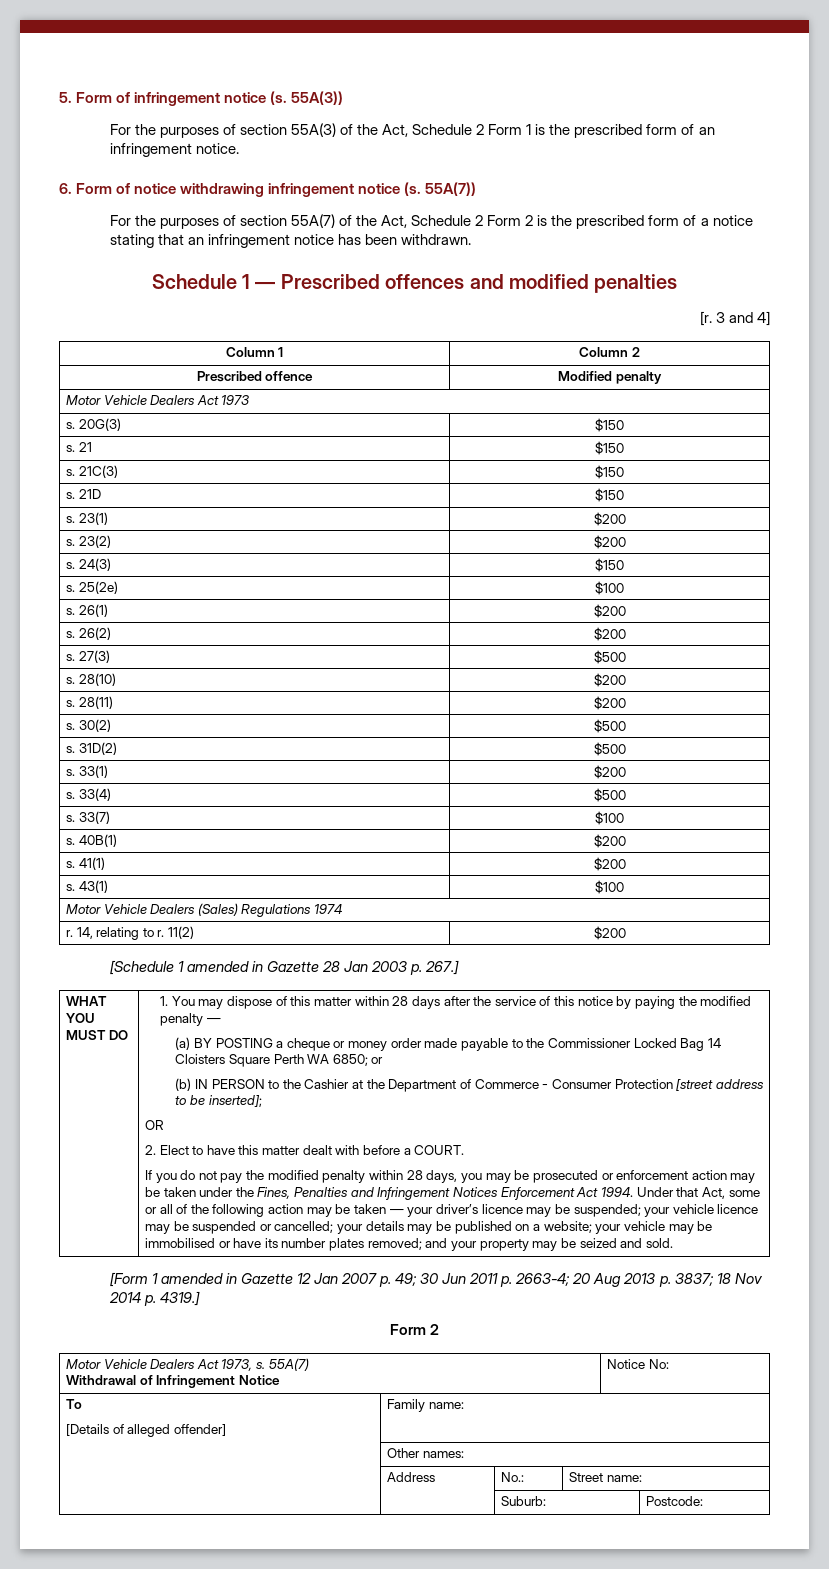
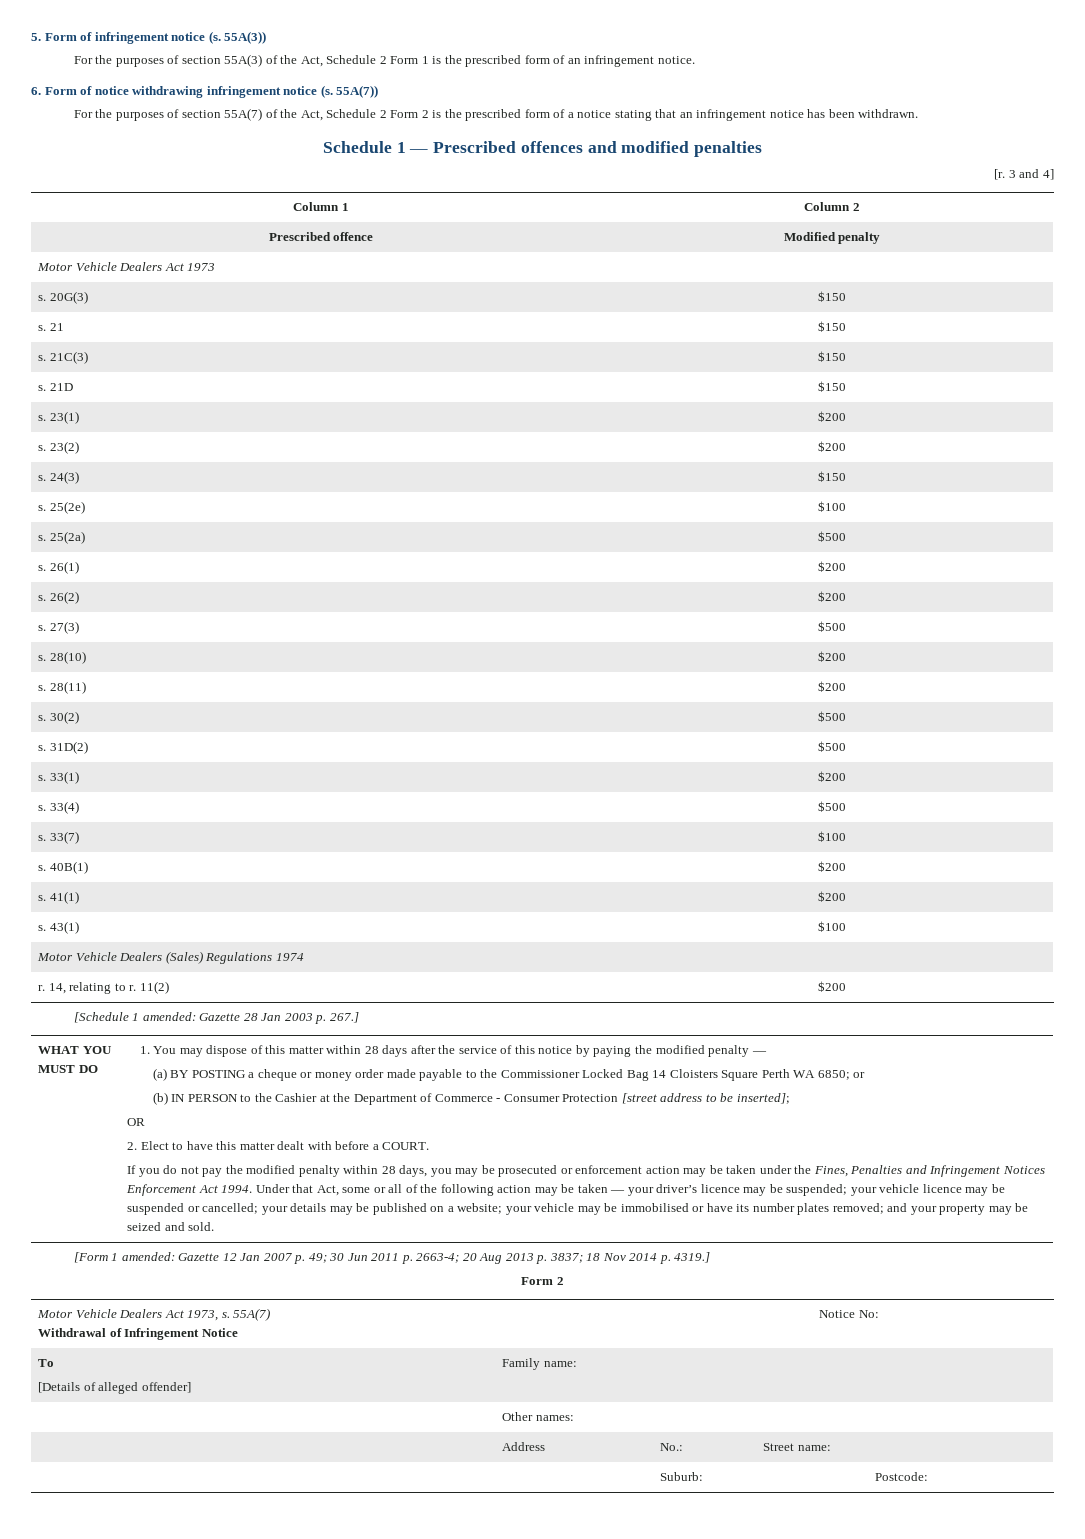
(624, 588) none -> [38,531,85,544] [818,531,846,542] // s. 25(2a) | $500
[186,961,263,972] amended in -> [142,1012,196,1021] amended:
[160,1273,237,1284] amended in -> [121,1252,175,1261] amended:

